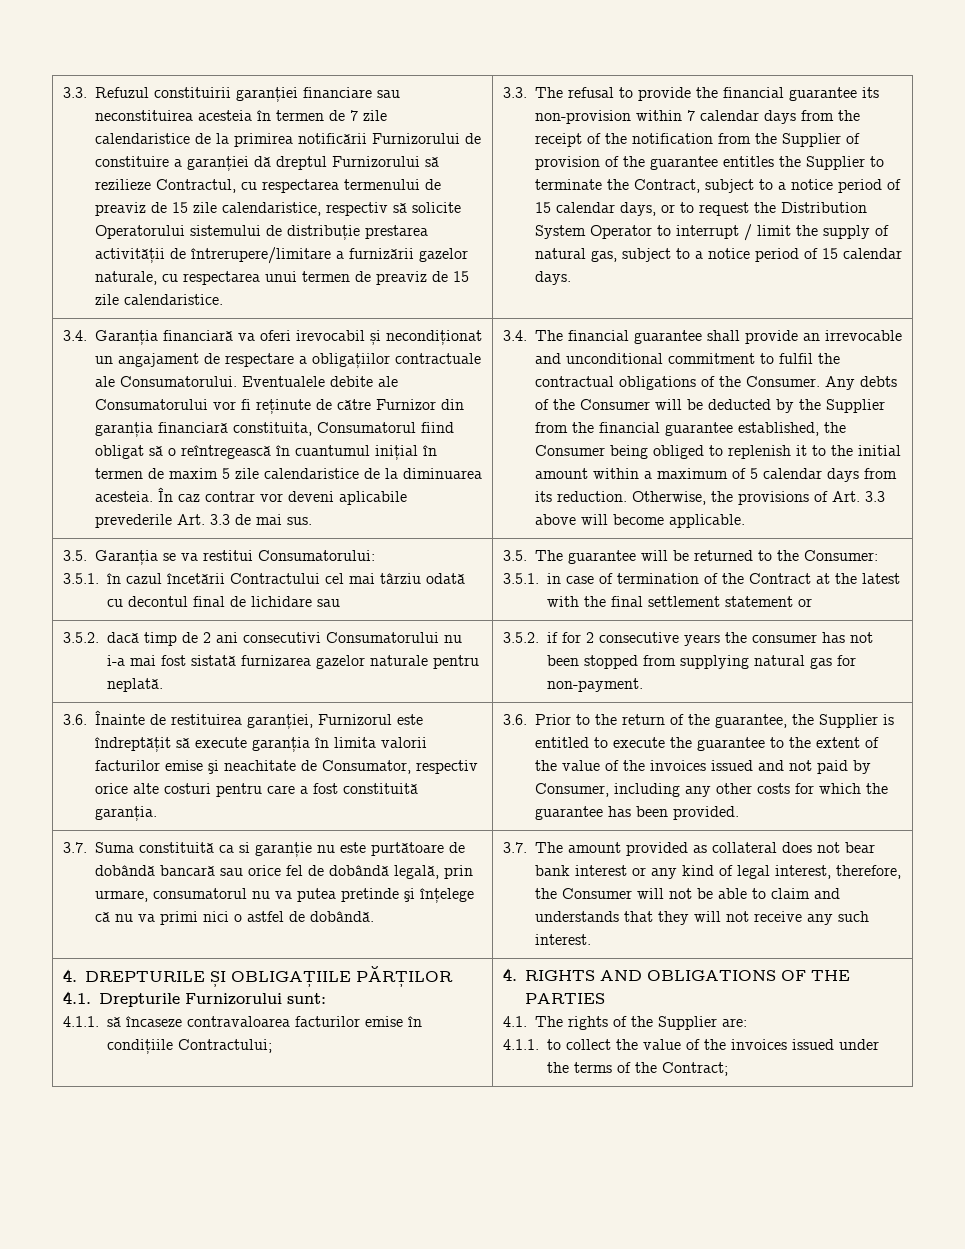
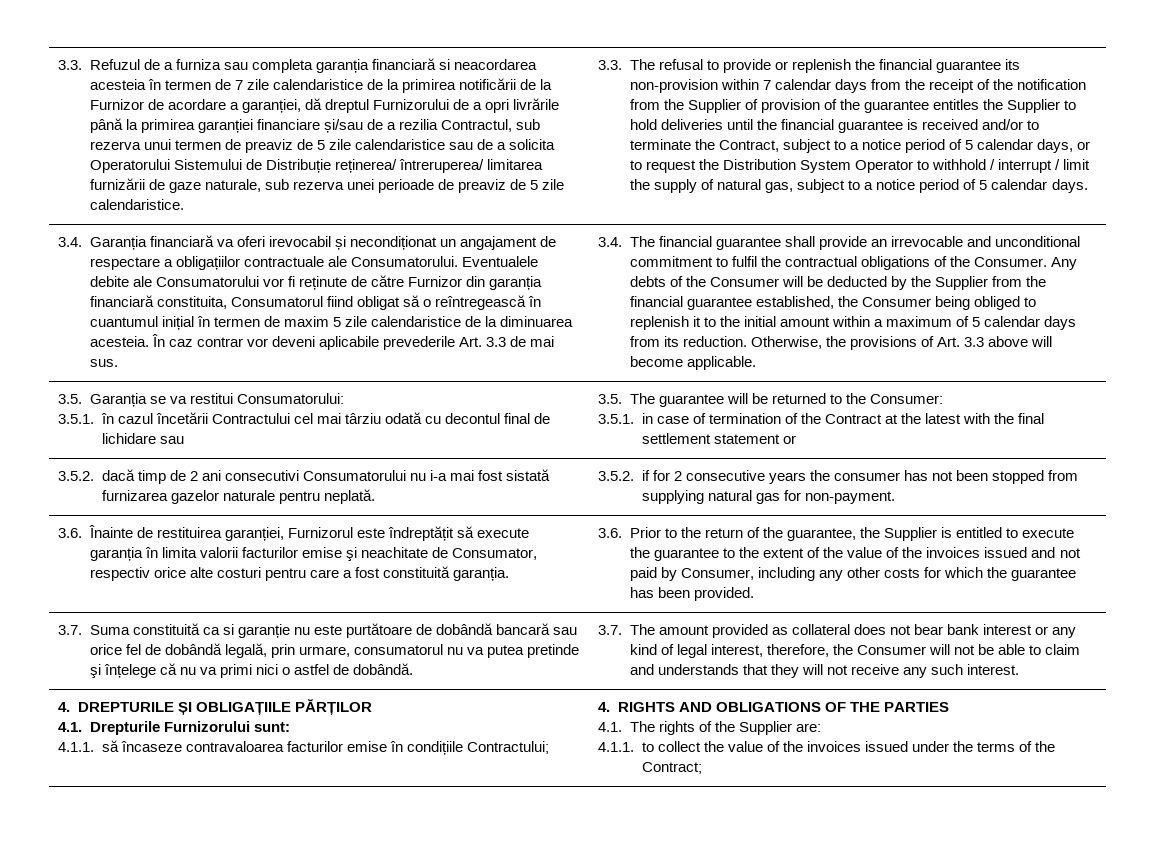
[153,87,400,102] [94,110,193,121] constituirii garanției financiare sau neconstituirea -> [143,58,538,73] de a furniza sau completa garanția financiară si neacordarea
[371,133,481,144] [94,156,439,171] [94,179,441,193] [94,202,461,216] [94,225,428,240] [94,247,468,264] [94,271,260,285] Furnizorului de constituire a garanției dă dreptul Furnizorului să rezilieze Contractul, cu respectarea termenului de preaviz de 15 zile calendaristice, respectiv să solicite Operatorului sistemului de distribuție prestarea activității de întrerupere/limitare a furnizării gazelor naturale, cu respectarea -> [520,79,553,90] [89,98,560,113] [89,118,541,133] [89,141,141,150] de la Furnizor de acordare a garanției, dă dreptul Furnizorului de a opri livrările până la primirea garanției financiare și/sau de a rezilia Contractul, sub rezerva
[452,271,469,282] 15 -> [317,139,556,150] [89,159,544,173] [89,178,539,193] 5 zile calendaristice sau de a solicita Operatorului Sistemului de Distribuție reținerea/ întreruperea/ limitarea furnizării de gaze naturale, sub rezerva unei perioade de preaviz de 5
(691, 94) none -> [775,59,852,73] or replenish
(884, 161) none -> [629,119,1040,133] hold deliveries until the financial guarantee is received and/or to
[534,202,551,213] 15 -> [965,140,974,150] 5
(671, 230) none -> [932,159,996,170] withhold /
[821,248,838,259] 15 -> [979,180,988,190] 5

